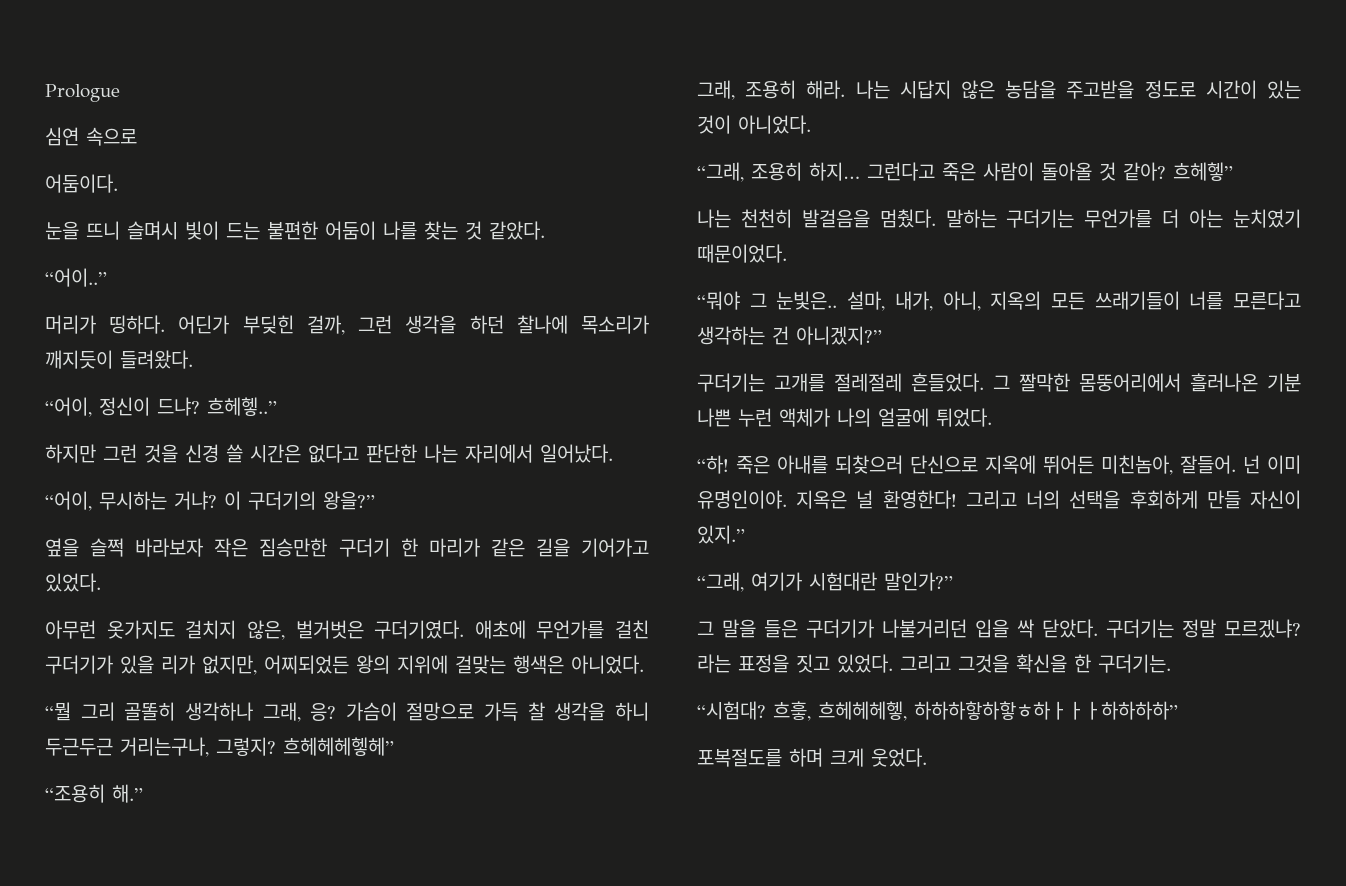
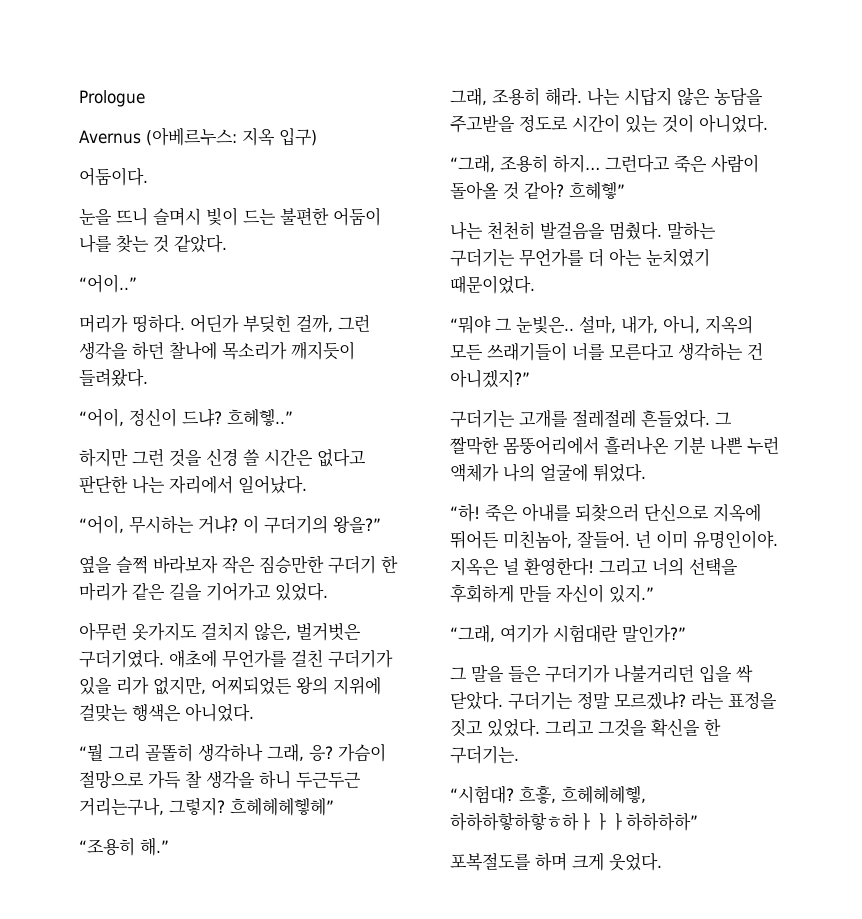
[45,127,137,146] 심연 속으로 -> [79,127,317,146] Avernus (아베르누스: 지옥 입구)

